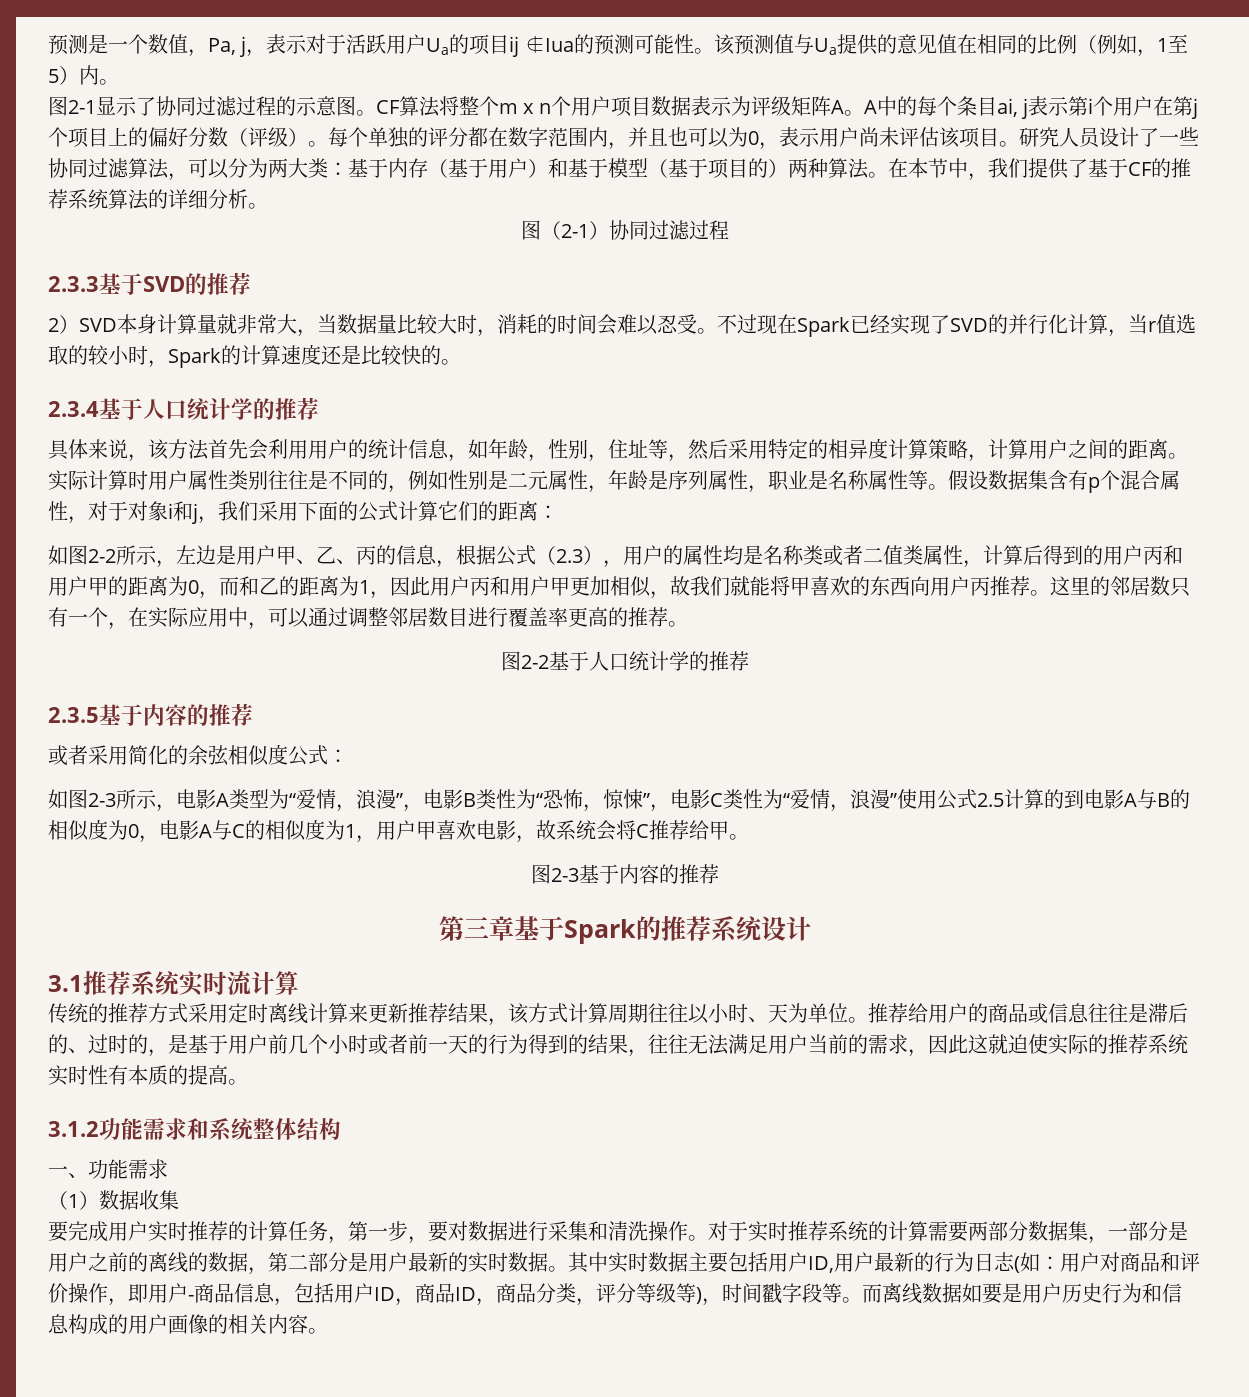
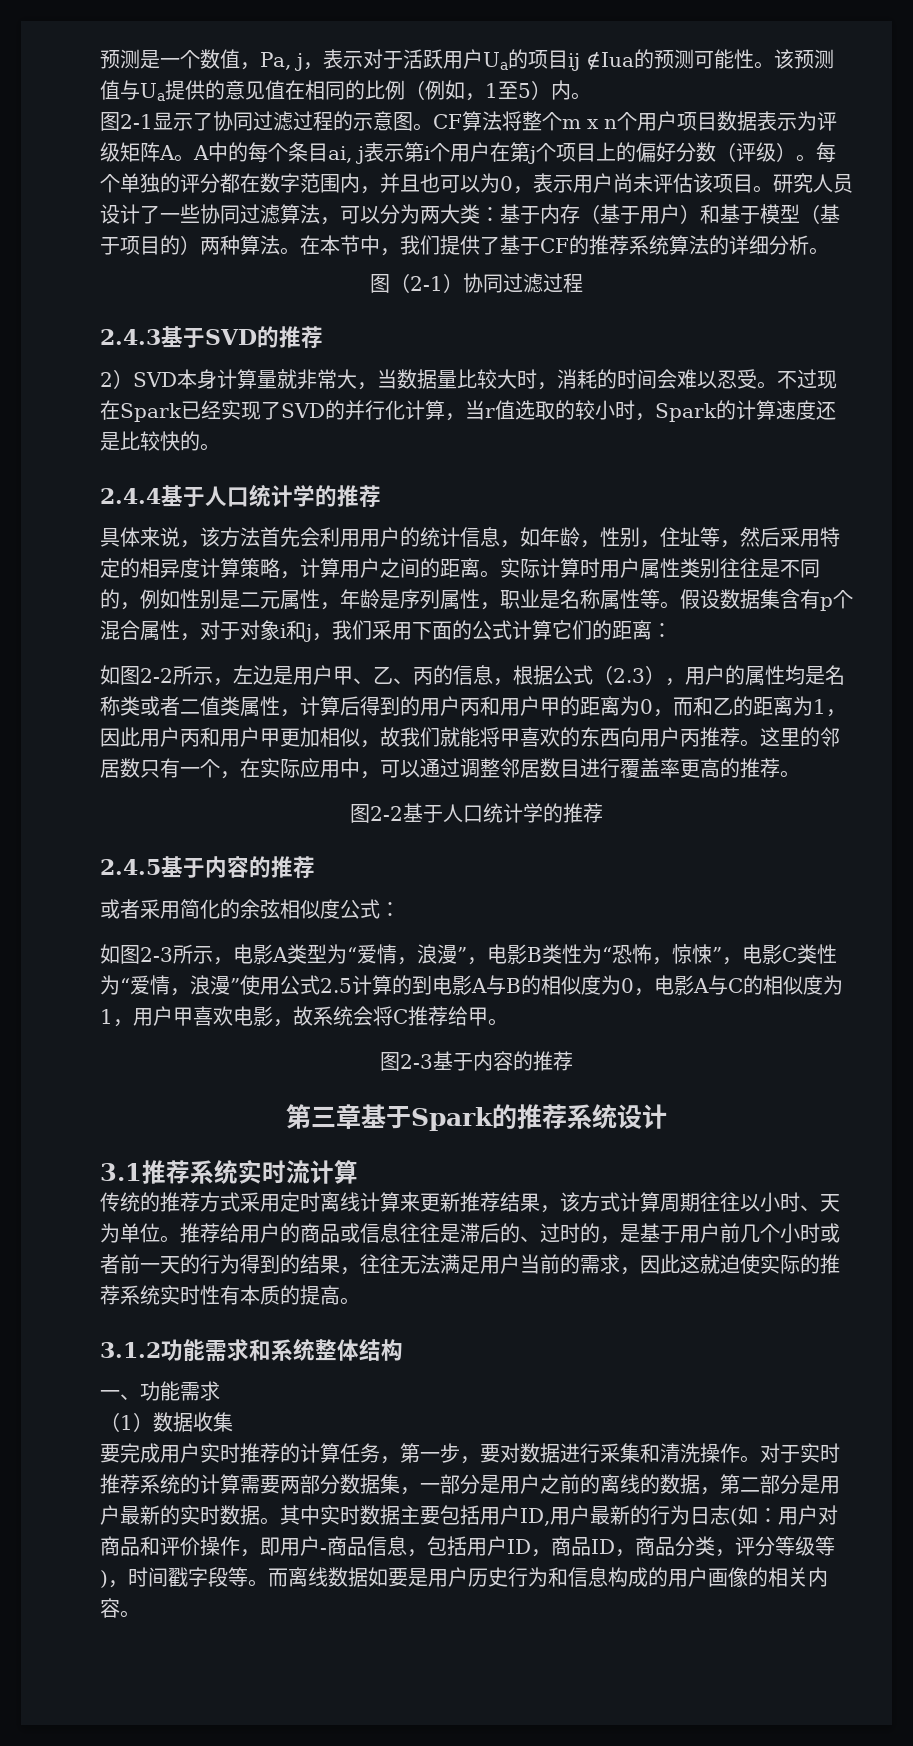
[48,276,99,292] 2.3.3 -> [100,329,161,345] 2.4.3
[48,401,99,417] 2.3.4 -> [100,488,161,504] 2.4.4
[48,707,99,723] 2.3.5 -> [100,859,161,875] 2.4.5

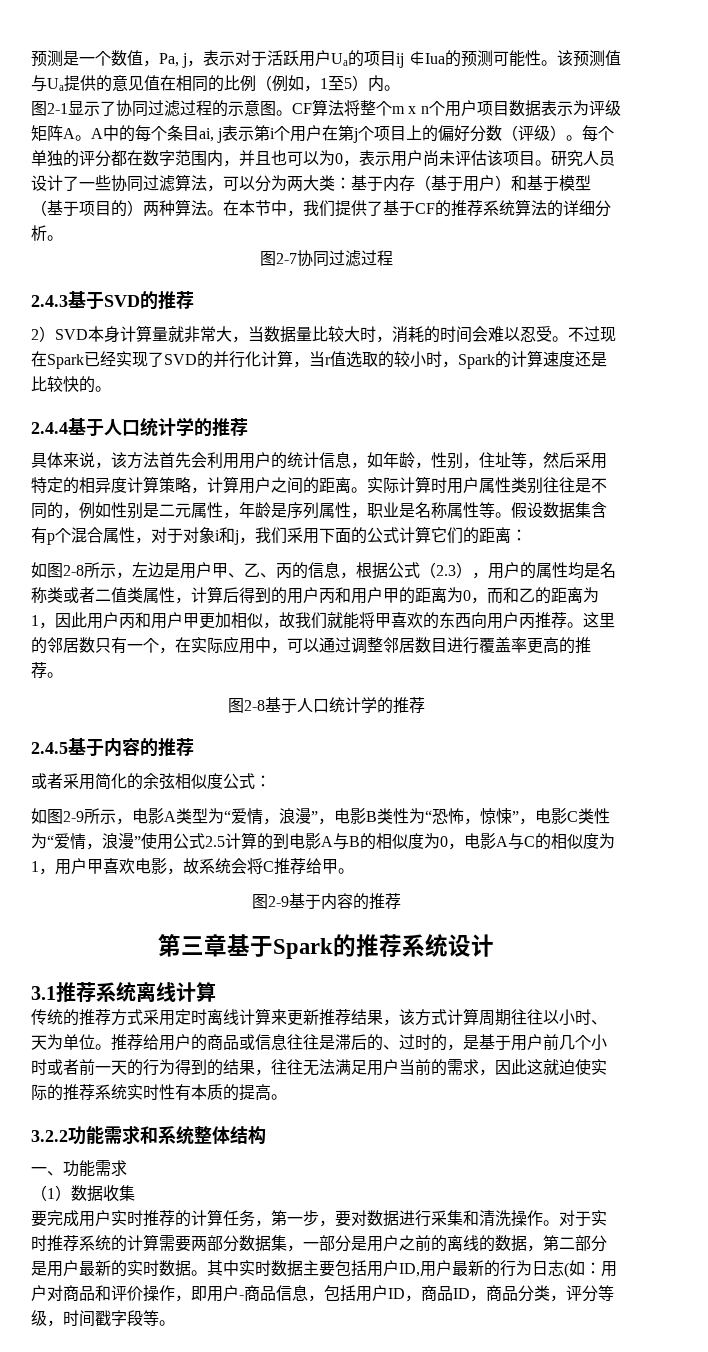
[390,273,463,293] （2-1） -> [275,253,297,264] 2-7
[140,668,173,683] 2-2 -> [63,565,84,576] 2-8
[370,806,403,821] 2-2 -> [243,700,265,711] 2-8
[140,947,173,962] 2-3 -> [63,811,84,822] 2-9
[400,1054,433,1069] 2-3 -> [267,896,289,907] 2-9
[238,1160,310,1184] 实时流 -> [136,982,176,1002] 离线
[100,1342,161,1358] 3.1.2 -> [31,1130,68,1142] 3.2.2
[815,1536,835,1556] [100,1570,108,1588] 等) -> (47, 1318) none
[268,1567,828,1587] [100,1598,140,1618] 而离线数据如要是用户历史行为和信息构成的用户画像的相关内容。 -> (175, 1323) none

